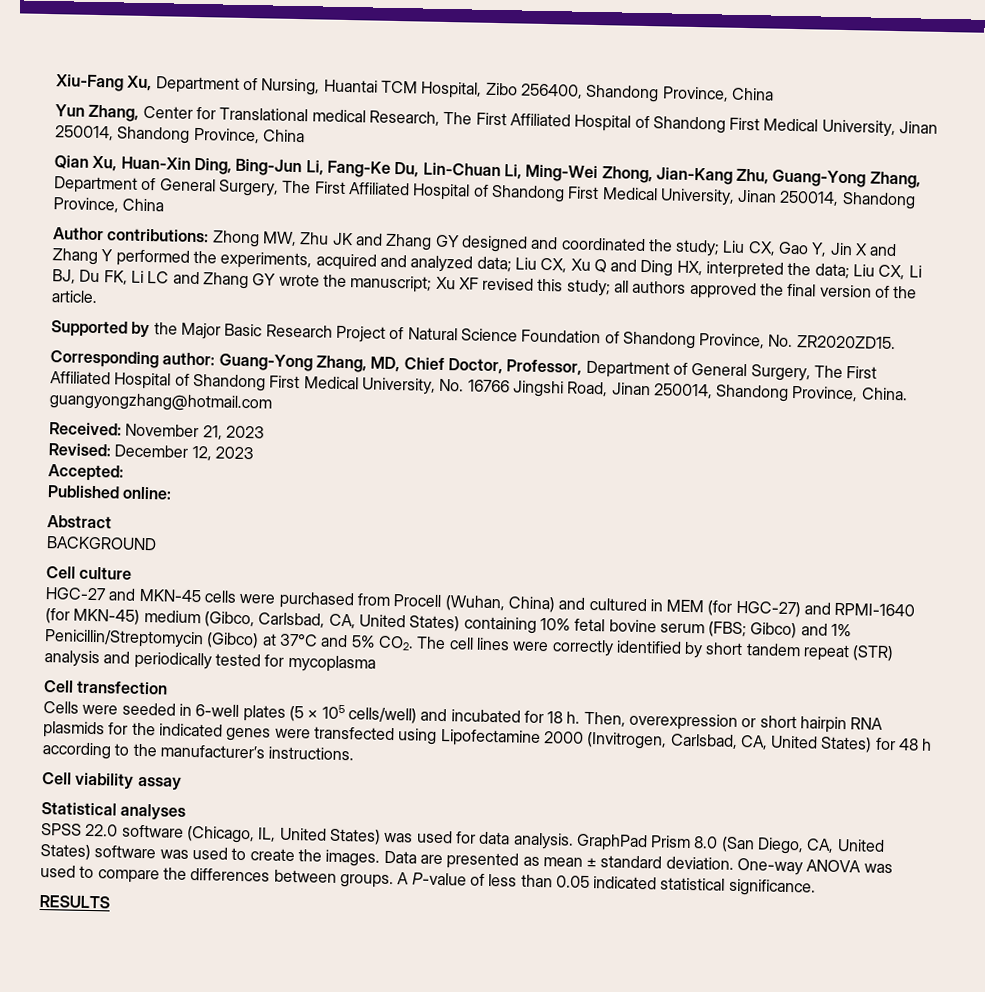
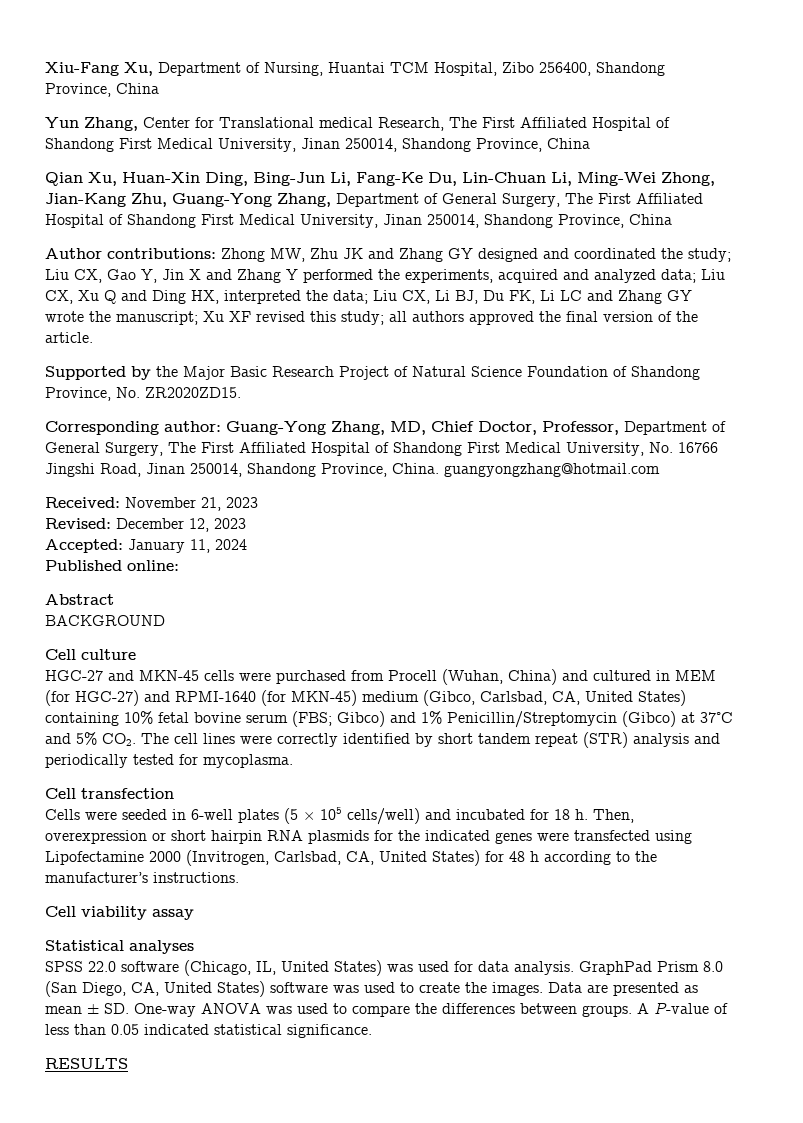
(124, 473) none -> [128,539,247,553] January 11, 2024
[287,654,376,673] mycoplasma -> [203,754,293,768] mycoplasma.
[600,855,734,870] standard deviation. -> [104,1003,129,1014] SD.

